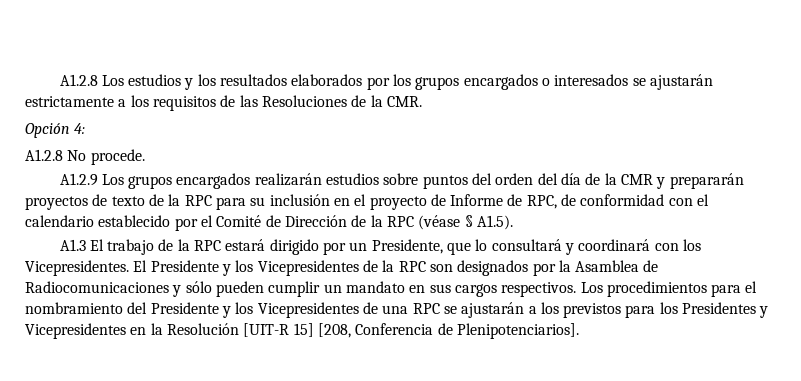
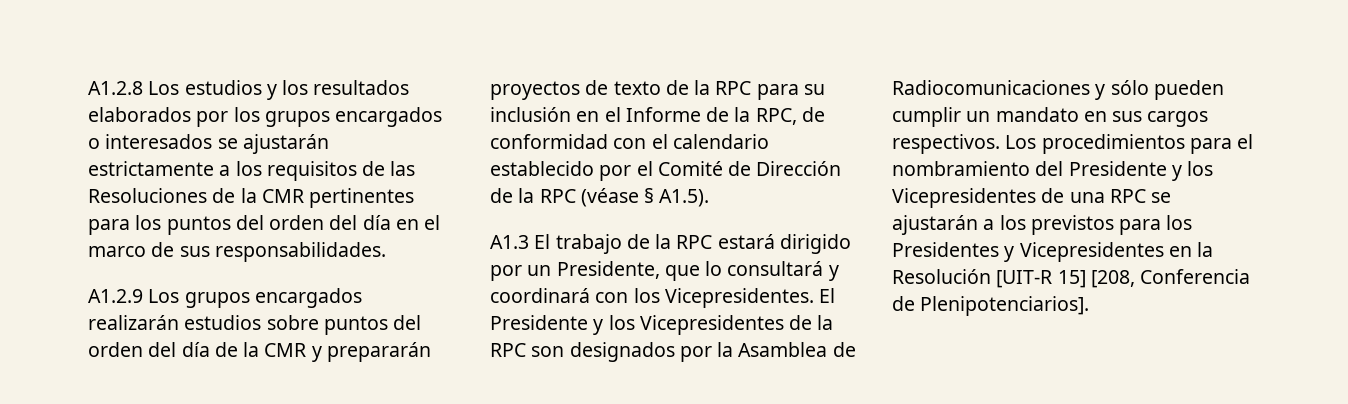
[386,96,422,107] [25,123,86,138] [25,149,145,165] CMR. // Opción 4: // A1.2.8 No procede. -> [261,188,415,208] [88,215,441,235] [88,242,386,262] CMR pertinentes para los puntos del orden del día en el marco de sus responsabilidades.
[369,194,446,210] proyecto de -> (621, 114) none
(523, 200) none -> [734,107,751,122] la

